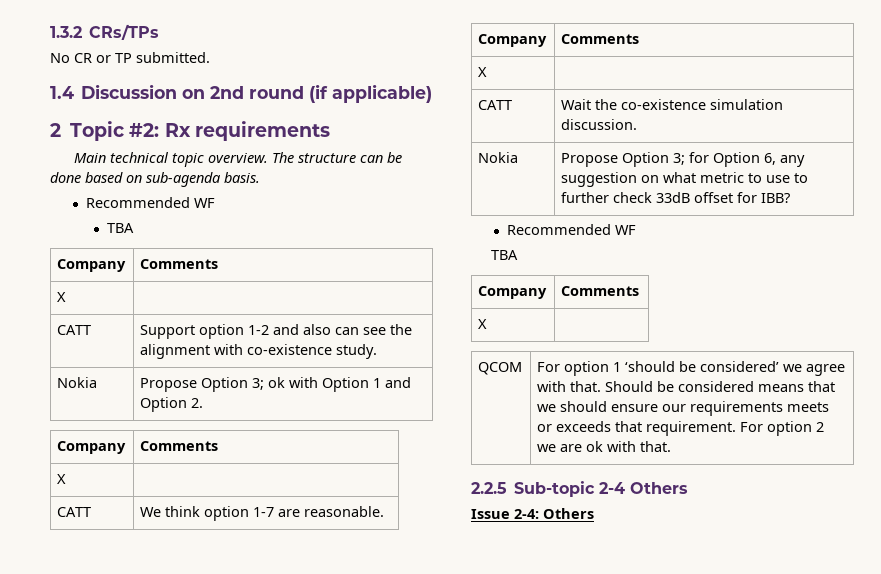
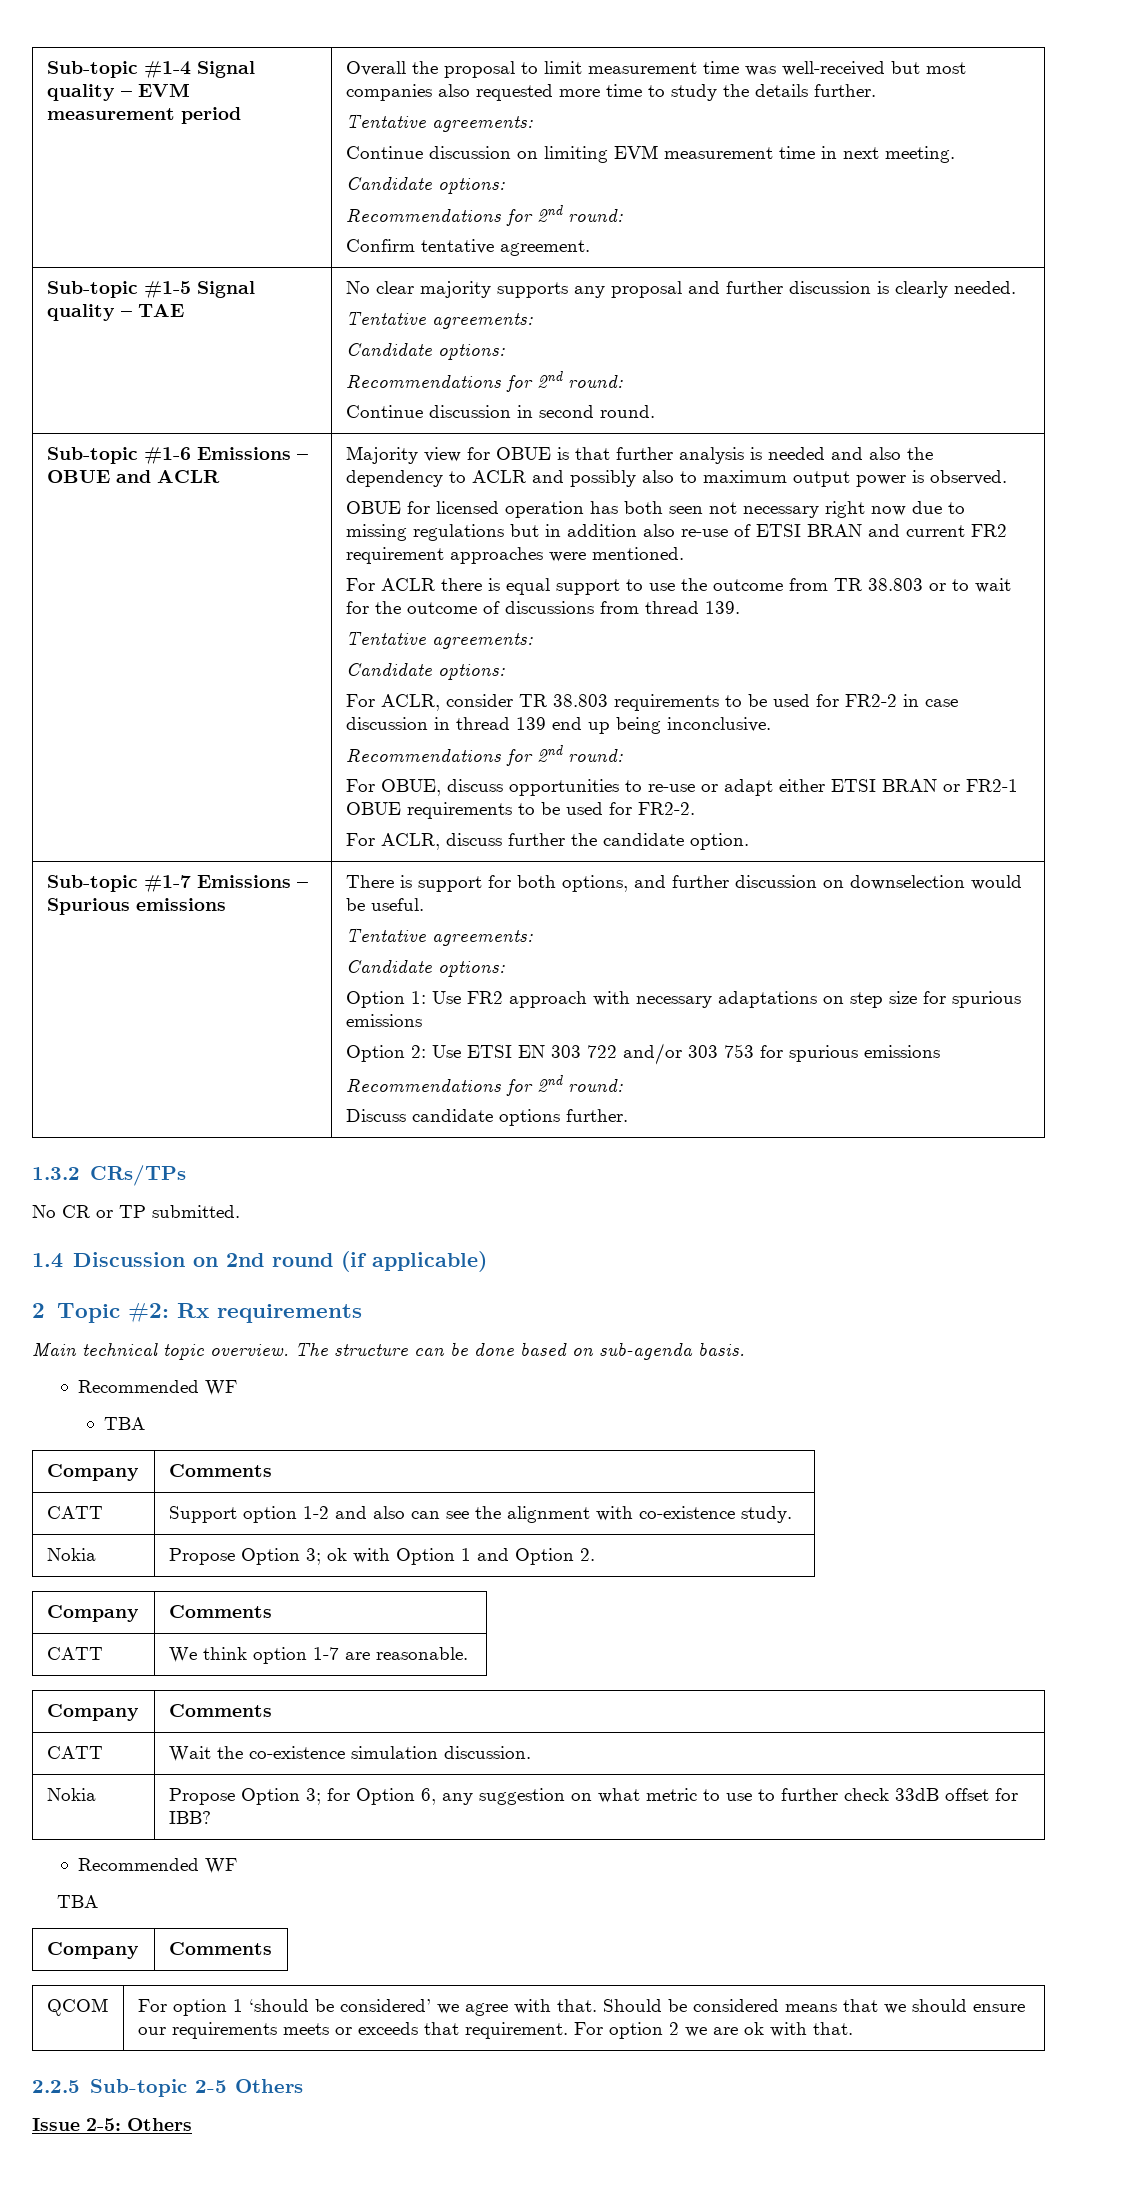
(50, 32) none -> [46,61,255,79] [46,83,190,101] [46,107,241,124] [345,61,966,78] [345,84,876,101] [345,114,533,132] [345,145,955,163] [345,177,505,194] [345,205,623,226] [345,239,590,256] [46,281,255,299] [46,304,184,321] [345,281,1016,298] [345,311,533,329] [345,343,505,360] [345,371,623,392] [345,405,655,418] [46,447,308,465] [46,470,220,483] [345,446,933,464] [345,470,1007,487] [345,501,965,518] [345,524,1007,541] [345,547,684,564] [345,578,1011,595] [345,601,740,614] [345,631,533,649] [345,663,505,680] [345,694,958,711] [345,717,771,734] [345,745,623,766] [345,779,1018,796] [345,802,695,819] [345,833,749,850] [46,875,308,893] [46,898,226,915] [345,875,1022,892] [345,898,424,911] [345,928,533,946] [345,960,505,977] [345,991,1021,1008] [345,1014,422,1027] [345,1043,940,1065] [345,1075,623,1096] [345,1109,628,1126] Sub-topic #1-4 Signal quality – EVM measurement period | Overall the proposal to limit measurement time was well-received but most companies also requested more time to study the details further. // Tentative agreements: // Continue discussion on limiting EVM measurement time in next meeting. // Candidate options: // Recommendations for 2nd round: // Confirm tentative agreement. // Sub-topic #1-5 Signal quality – TAE | No clear majority supports any proposal and further discussion is clearly needed. // Tentative agreements: // Candidate options: // Recommendations for 2nd round: // Continue discussion in second round. // Sub-topic #1-6 Emissions – OBUE and ACLR | Majority view for OBUE is that further analysis is needed and also the dependency to ACLR and possibly also to maximum output power is observed. // OBUE for licensed operation has both seen not necessary right now due to missing regulations but in addition also re-use of ETSI BRAN and current FR2 requirement approaches were mentioned. // For ACLR there is equal support to use the outcome from TR 38.803 or to wait for the outcome of discussions from thread 139. // Tentative agreements: // Candidate options: // For ACLR, consider TR 38.803 requirements to be used for FR2-2 in case discussion in thread 139 end up being inconclusive. // Recommendations for 2nd round: // For OBUE, discuss opportunities to re-use or adapt either ETSI BRAN or FR2-1 OBUE requirements to be used for FR2-2. // For ACLR, discuss further the candidate option. // Sub-topic #1-7 Emissions – Spurious emissions | There is support for both options, and further discussion on downselection would be useful. // Tentative agreements: // Candidate options: // Option 1: Use FR2 approach with necessary adaptations on step size for spurious emissions // Option 2: Use ETSI EN 303 722 and/or 303 753 for spurious emissions // Recommendations for 2nd round: // Discuss candidate options further. //
[57,292,67,302] // X | -> (272, 1470) none
[57,474,67,484] // X | -> (272, 1611) none
[478,67,488,77] // X | -> (272, 1710) none
[478,319,488,329] // X | -> (272, 1948) none
[599,482,626,494] 2-4 -> [194,2080,227,2093] 2-5
[514,509,539,519] 2-4: -> [86,2118,121,2131] 2-5:

